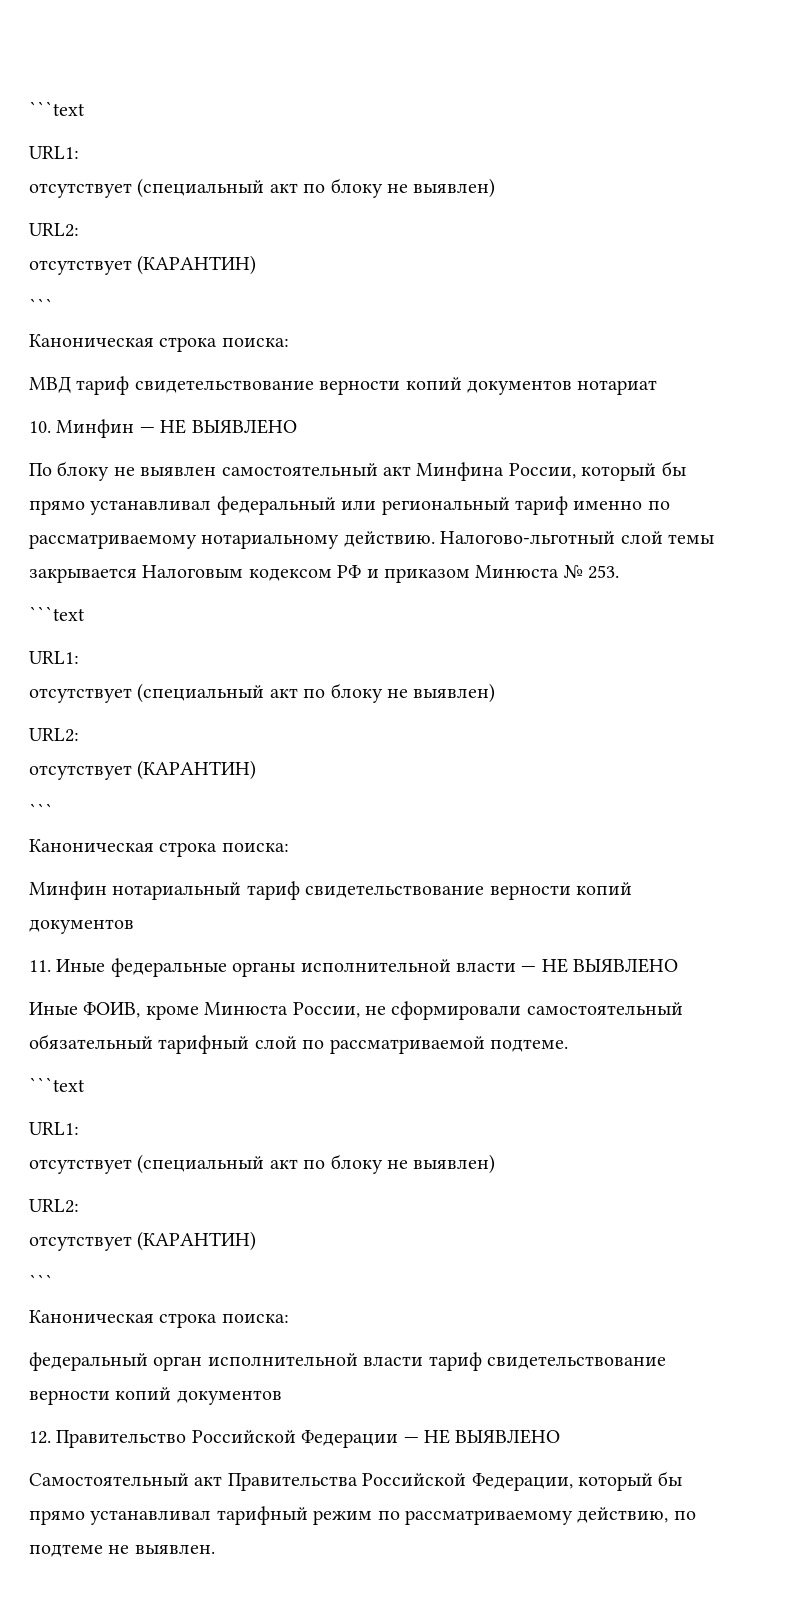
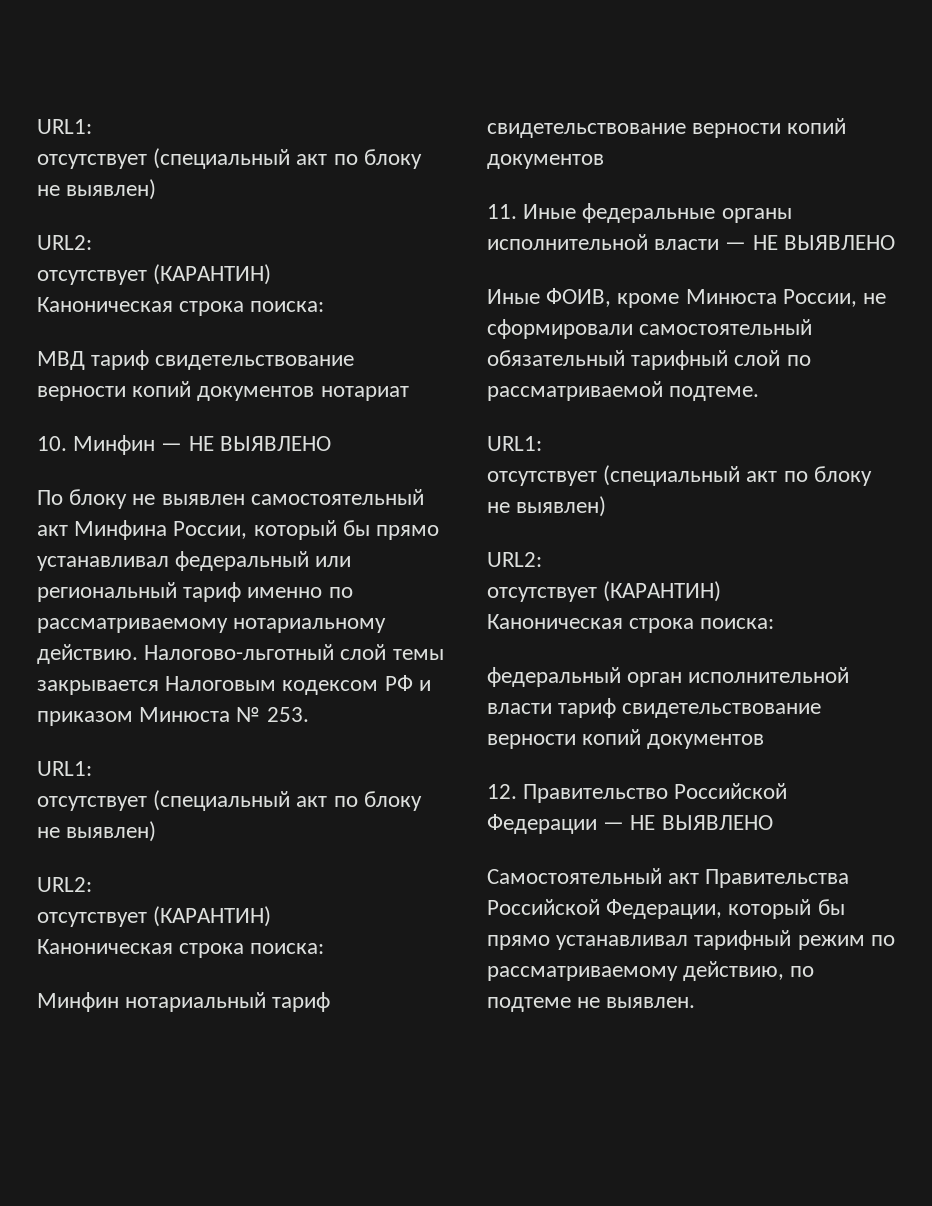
[29,101,85,116] ```text // -> (37, 126) none
[29,298,53,313] // ``` -> (272, 274) none
[29,606,85,621] // ```text -> (309, 714) none
[29,803,53,818] // ``` -> (272, 916) none
[29,1077,85,1092] // ```text -> (760, 393) none
[29,1274,53,1289] // ``` -> (722, 591) none

